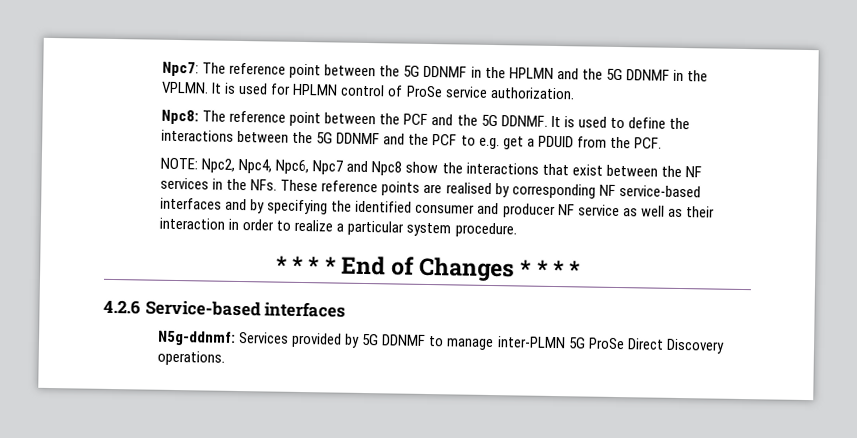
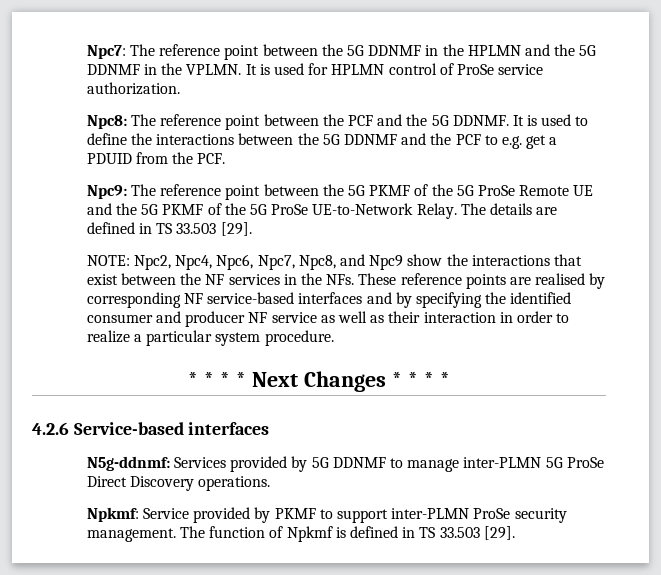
(662, 143) none -> [86,184,594,200] [86,203,558,219] [86,222,252,236] // Npc9: The reference point between the 5G PKMF of the 5G ProSe Remote UE and the 5G PKMF of the 5G ProSe UE-to-Network Relay. The details are defined in TS 33.503 [29].
[312,160,403,176] Npc7 and Npc8 -> [257,254,404,270] Npc7, Npc8, and Npc9
[340,255,415,276] End of -> [252,372,299,387] Next
(226, 358) none -> [86,507,567,523] [86,526,515,542] // Npkmf: Service provided by PKMF to support inter-PLMN ProSe security management. The function of Npkmf is defined in TS 33.503 [29].

